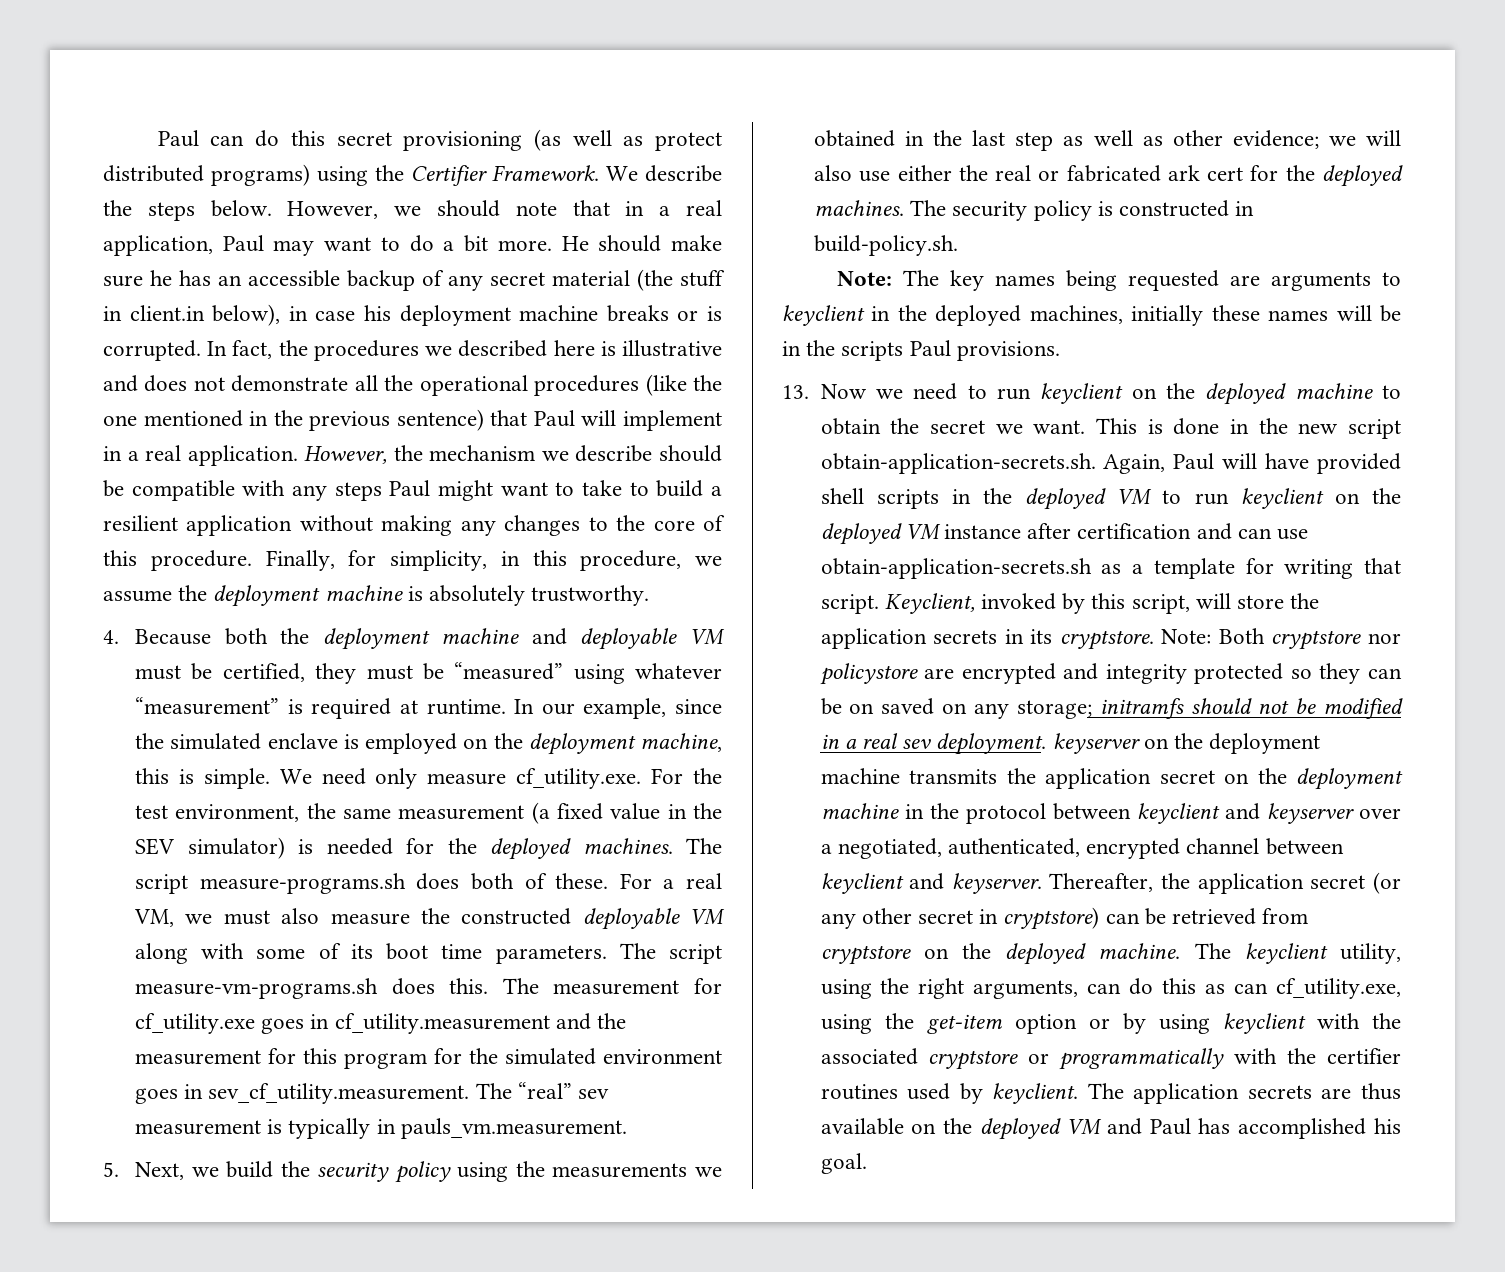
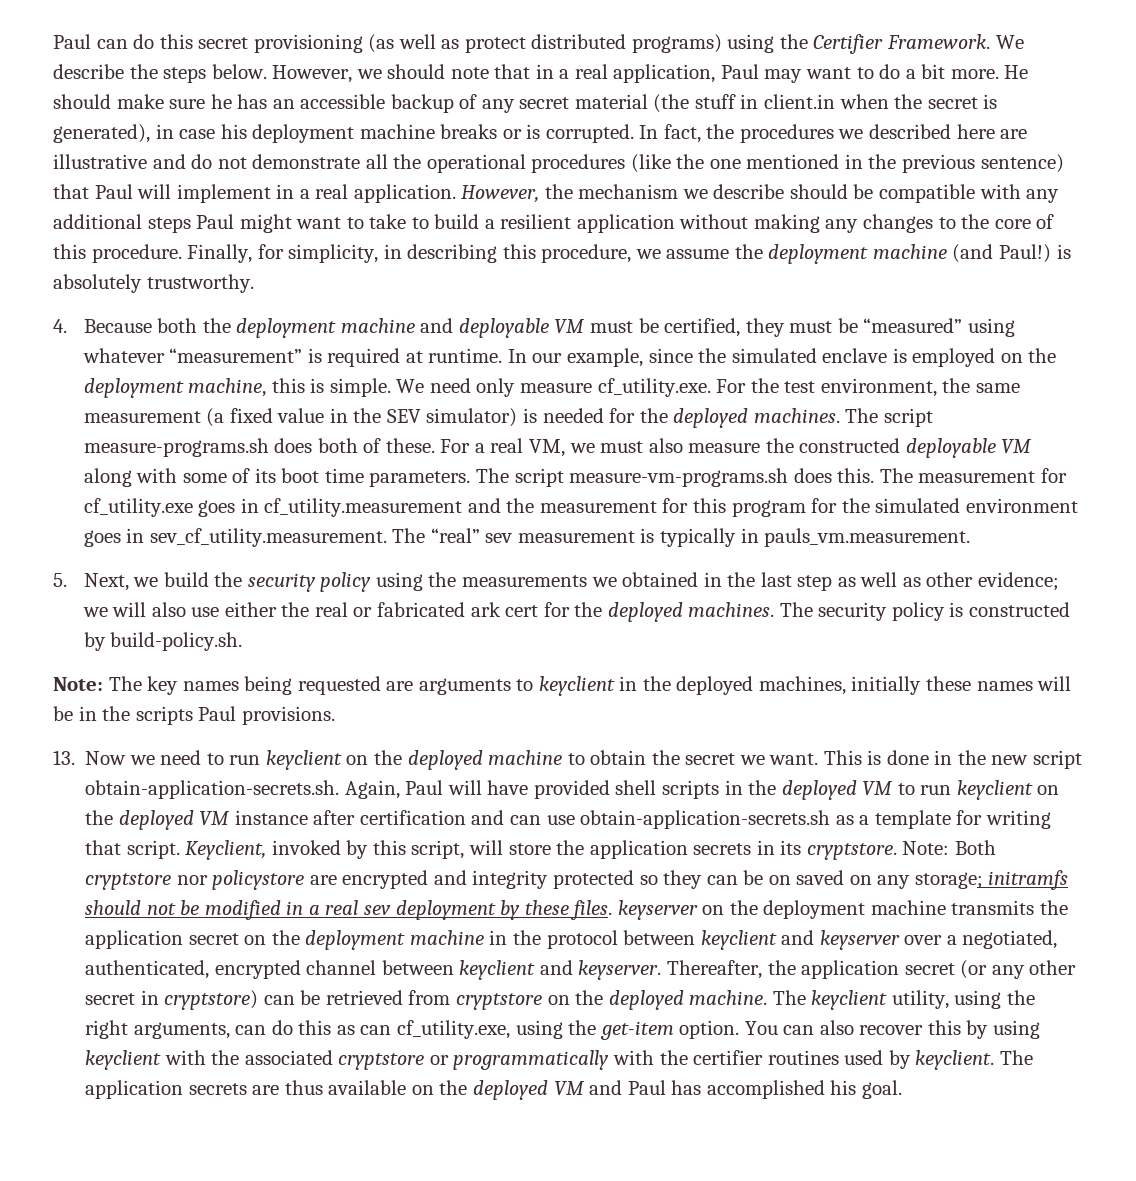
[212,304,281,326] below), -> [839,94,998,109] [53,124,150,143] when the secret is generated),
[600,341,616,356] is -> [1000,129,1028,139] are
[144,375,188,392] does -> [191,154,213,169] do
(327, 493) none -> [53,214,142,229] additional
(520, 558) none -> [407,244,498,263] describing
(403, 593) none -> [952,244,1052,263] (and Paul!)
[1235,201,1255,216] in -> [83,632,106,651] by
[936,733,1047,755] deployment. -> [395,900,613,920] deployment by these files.
[1014,1014,1110,1034] option or -> [679,1020,961,1039] option. You can also recover this

